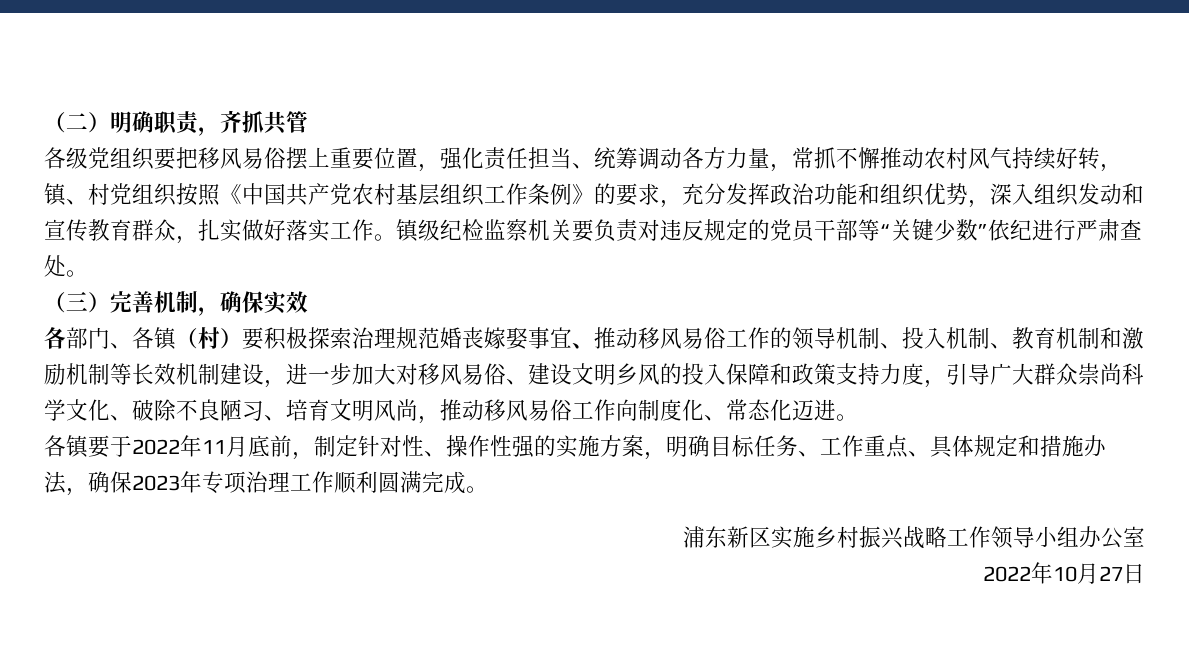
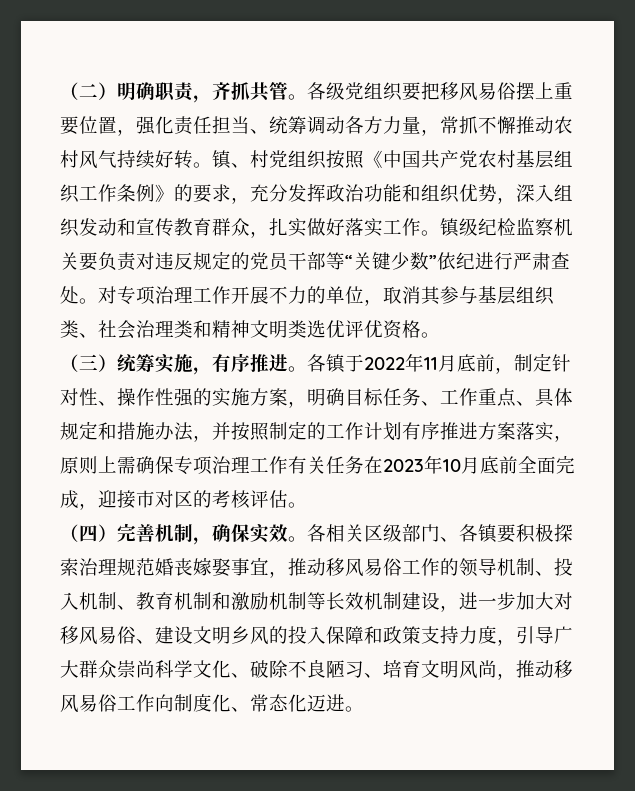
(308, 122) // -> [288,94,307,100] 。
[1100,164,1122,172] ， -> [193,162,212,168] 。
[44,291,88,313] // （三 -> [98,286,554,306] [60,320,440,339] [60,353,571,375] [60,388,573,408] [60,421,573,442] [60,455,575,475] [60,490,307,510] [60,524,98,542] 对专项治理工作开展不力的单位，取消其参与基层组织类、社会治理类和精神文明类选优评优资格。 // （三）统筹实施，有序推进。各镇于2022年11月底前，制定针对性、操作性强的实施方案，明确目标任务、工作重点、具体规定和措施办法，并按照制定的工作计划有序推进方案落实，原则上需确保专项治理工作有关任务在2023年10月底前全面完成，迎接市对区的考核评估。 // （四
[44,327,66,349] // 各 -> [288,524,402,542] 。各相关区级
[176,327,242,349] （村） -> (498, 533) none
[572,343,594,349] 、 -> [269,571,288,578] ，
[44,435,1107,460] [44,471,488,496] [683,526,1145,549] [983,562,1145,584] // 各镇要于2022年11月底前，制定针对性、操作性强的实施方案，明确目标任务、工作重点、具体规定和措施办法，确保2023年专项治理工作顺利圆满完成。 // 浦东新区实施乡村振兴战略工作领导小组办公室 // 2022年10月27日 -> (364, 709) none

